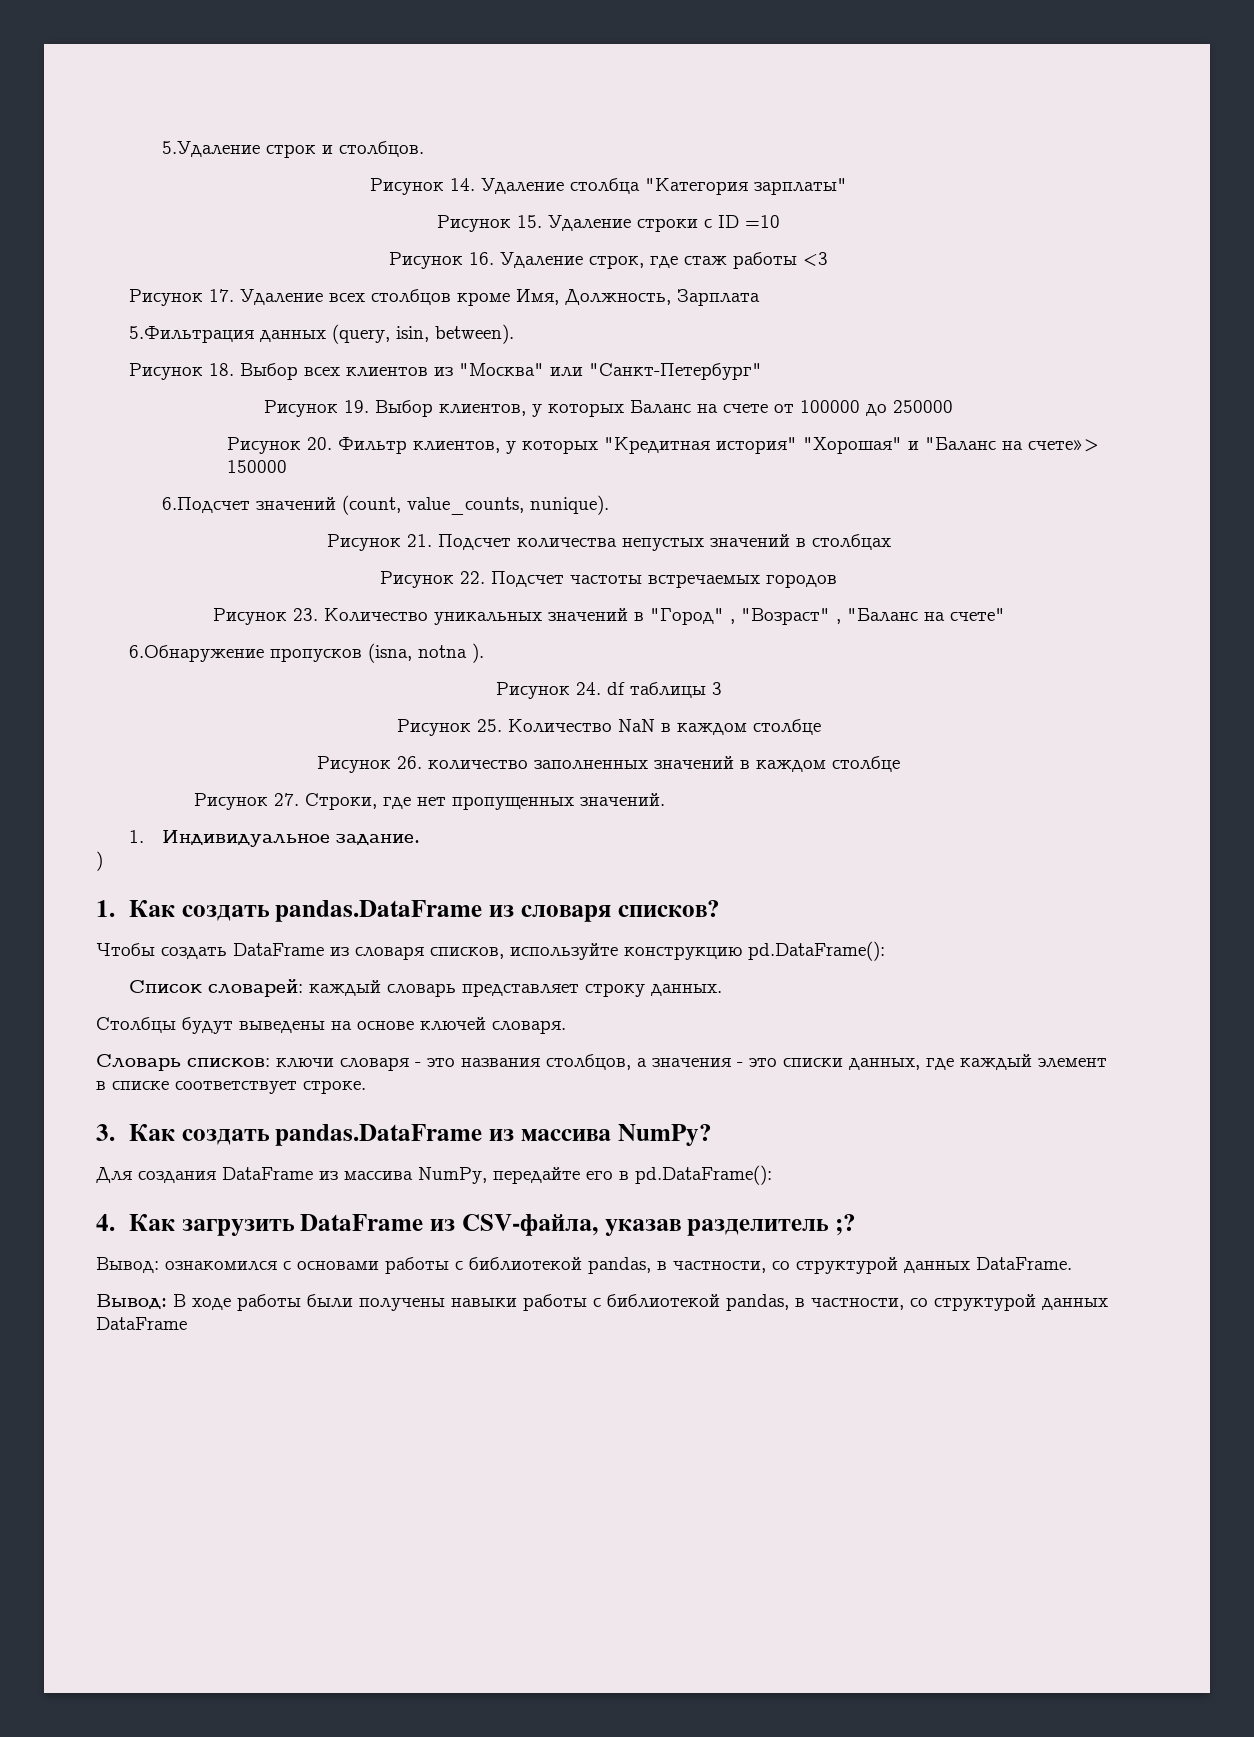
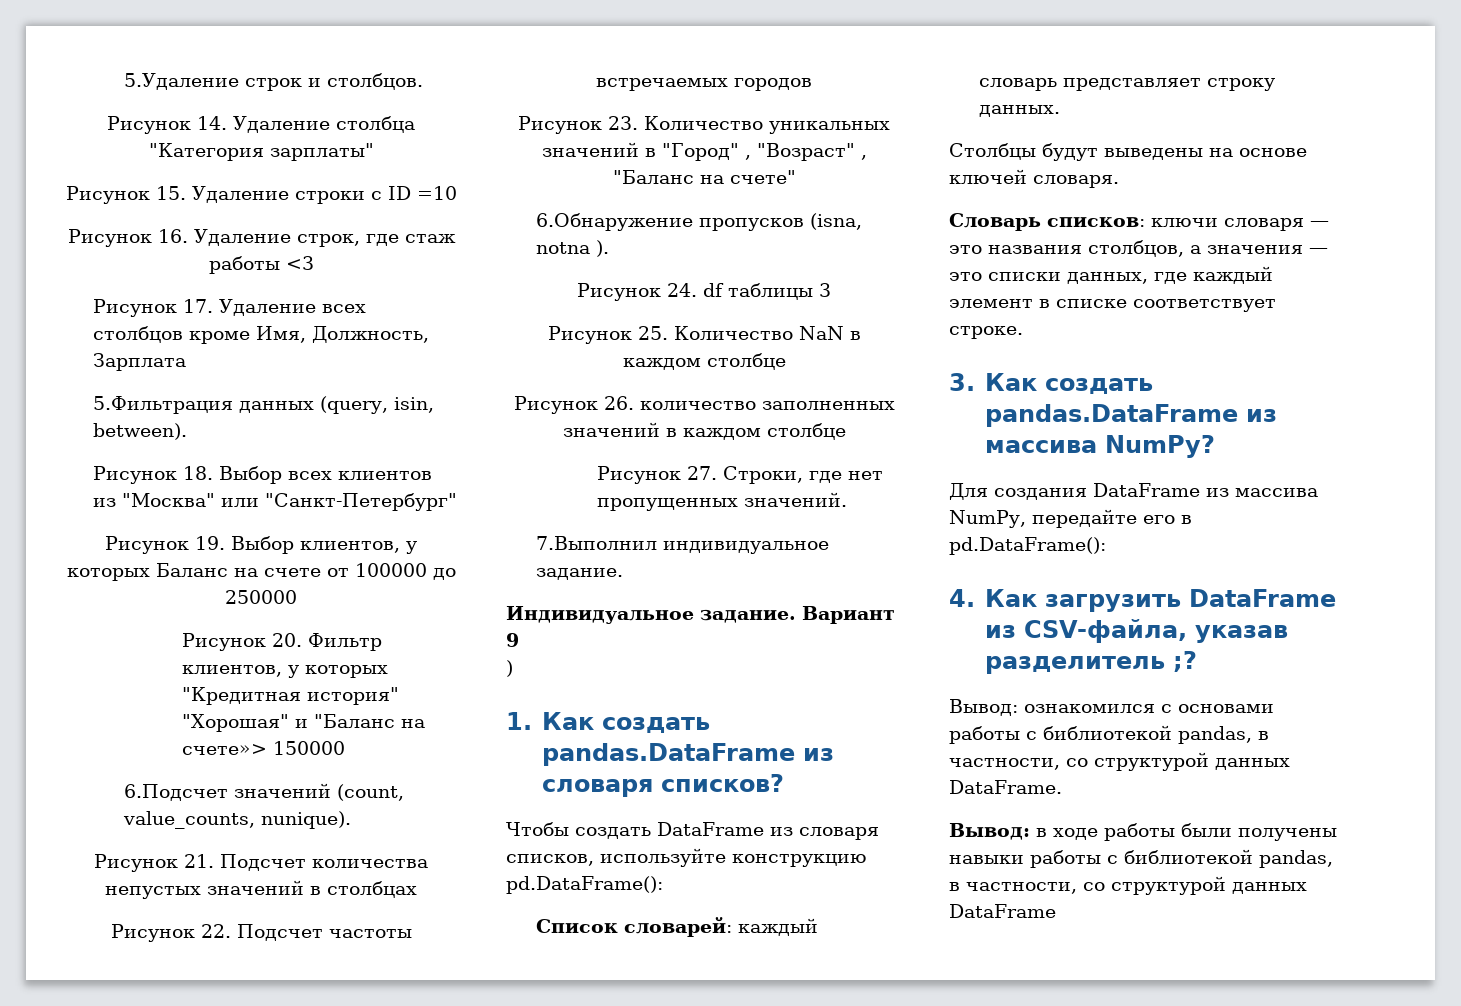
[128,830,144,843] 1. -> [536,536,830,554] [536,568,624,580] 7.Выполнил индивидуальное задание. //
(420, 839) none -> [802,606,895,624] [506,633,519,647] Вариант 9
[415,1062,421,1067] - -> [1310,221,1329,227] —
[737,1062,743,1067] - -> [1309,248,1328,254] —
[173,1294,186,1307] В -> [1036,828,1047,837] в

